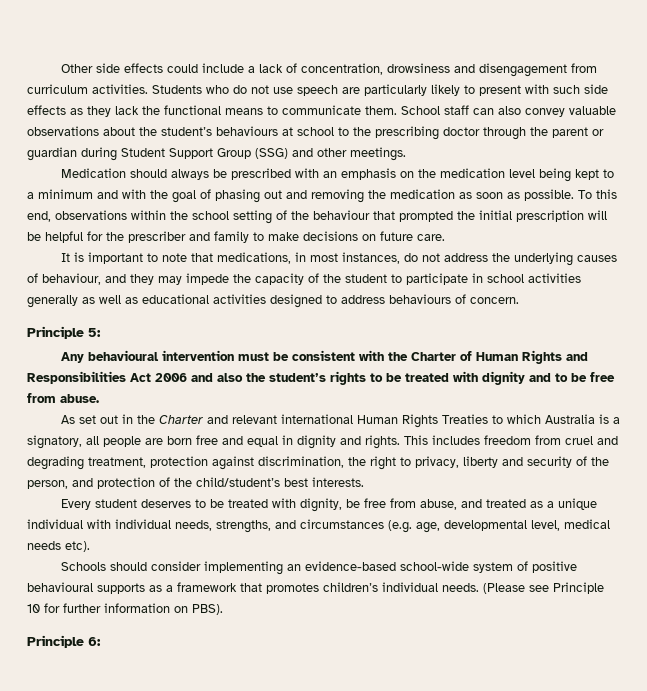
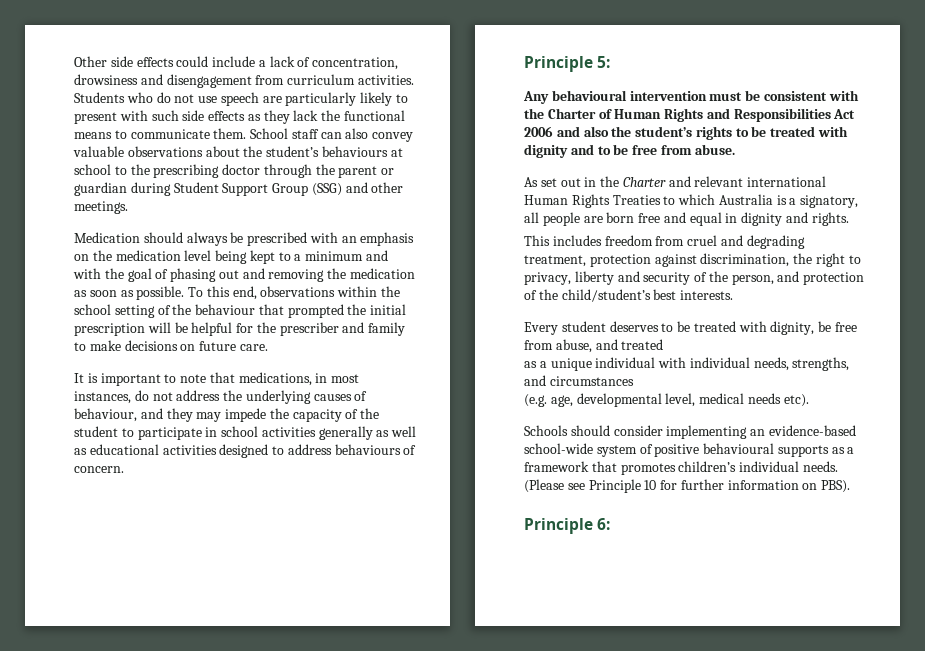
(400, 442) none -> (849, 219) //
(526, 503) none -> (664, 344) //
(384, 524) none -> (634, 381) //

